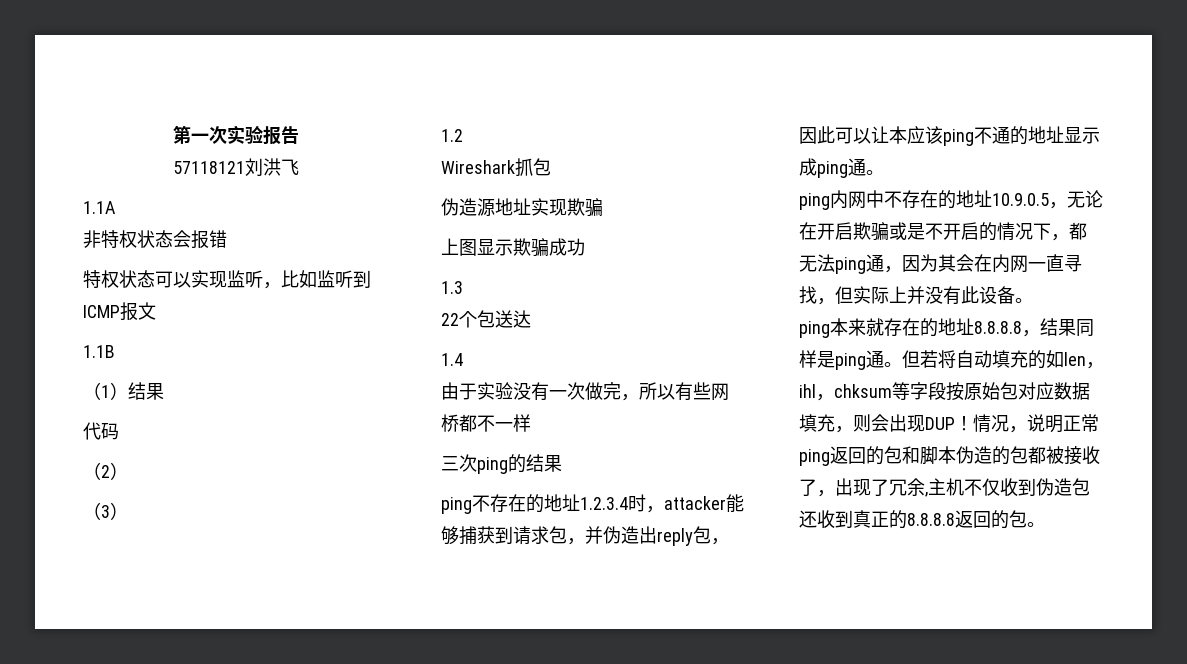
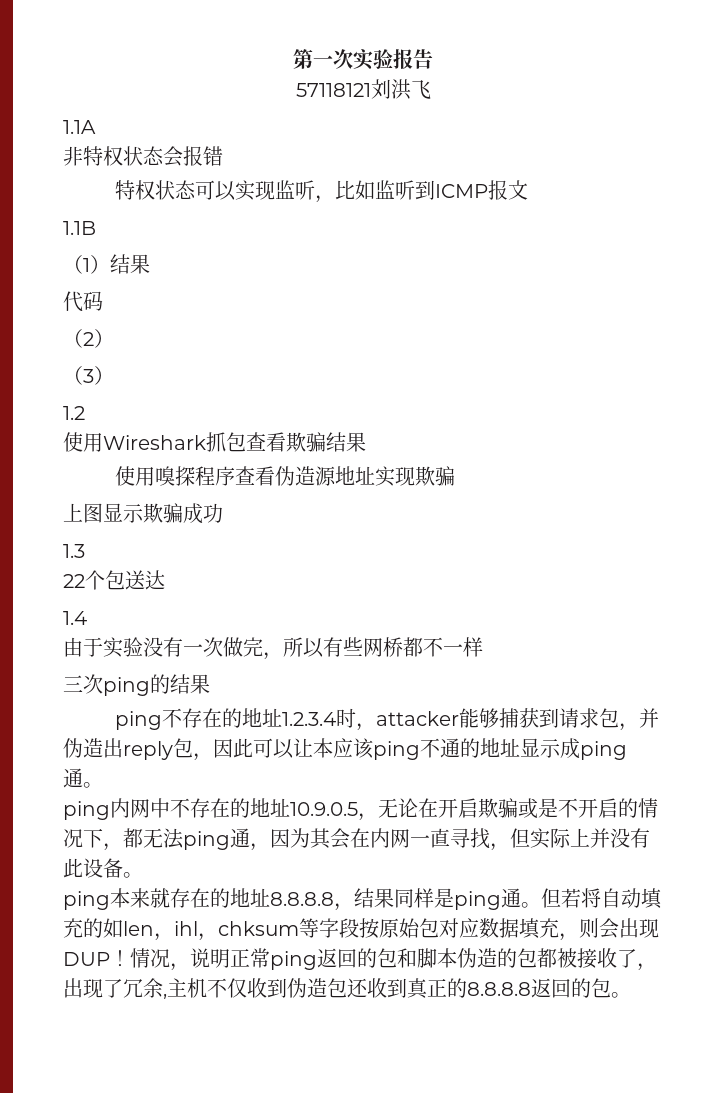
(463, 135) none -> [63,432,103,452] 使用
(551, 167) // -> [246,432,366,452] [114,466,275,486] 查看欺骗结果 // 使用嗅探程序查看

